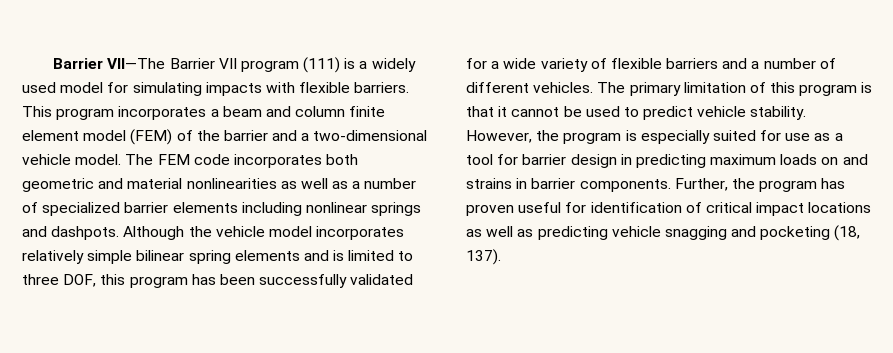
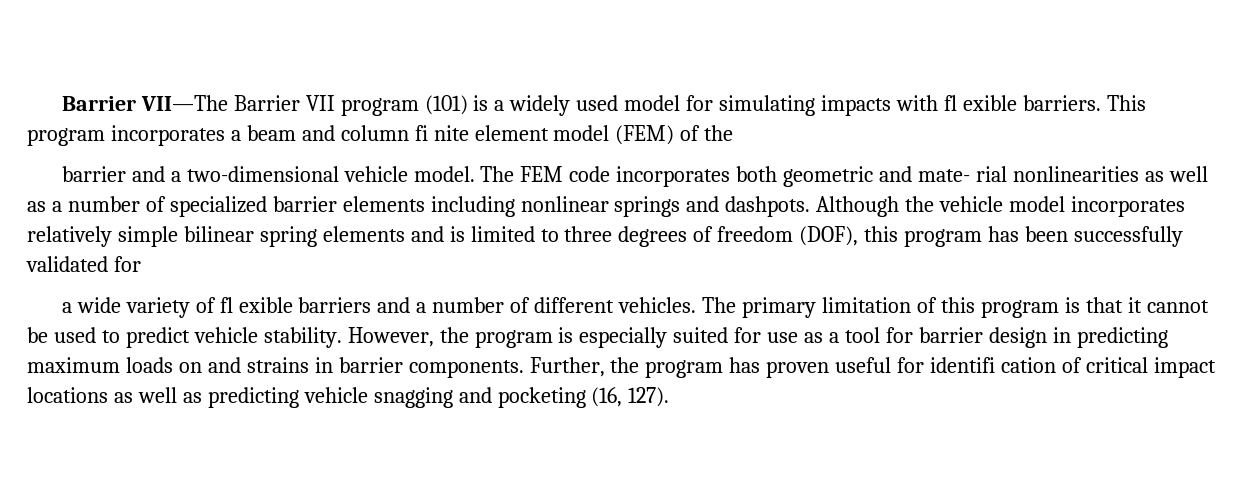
[303,57,341,73] (111) -> [424,95,468,115] (101)
[299,82,351,93] flexible -> [943,95,1017,111] fl exible
[349,106,386,117] finite -> [414,125,469,141] fi nite
(220, 135) none -> (734, 133) //
[127,178,183,189] material -> [918,166,1007,182] mate- rial
[63,274,97,287] DOF, -> [618,226,859,247] degrees of freedom (DOF),
(487, 63) none -> (141, 264) //
[610,58,662,69] flexible -> [219,297,293,313] fl exible
[590,202,682,213] identification -> [930,357,1057,373] identifi cation
[834,225,861,241] [466,249,501,265] (18, 137). -> [591,387,670,407] (16, 127).

